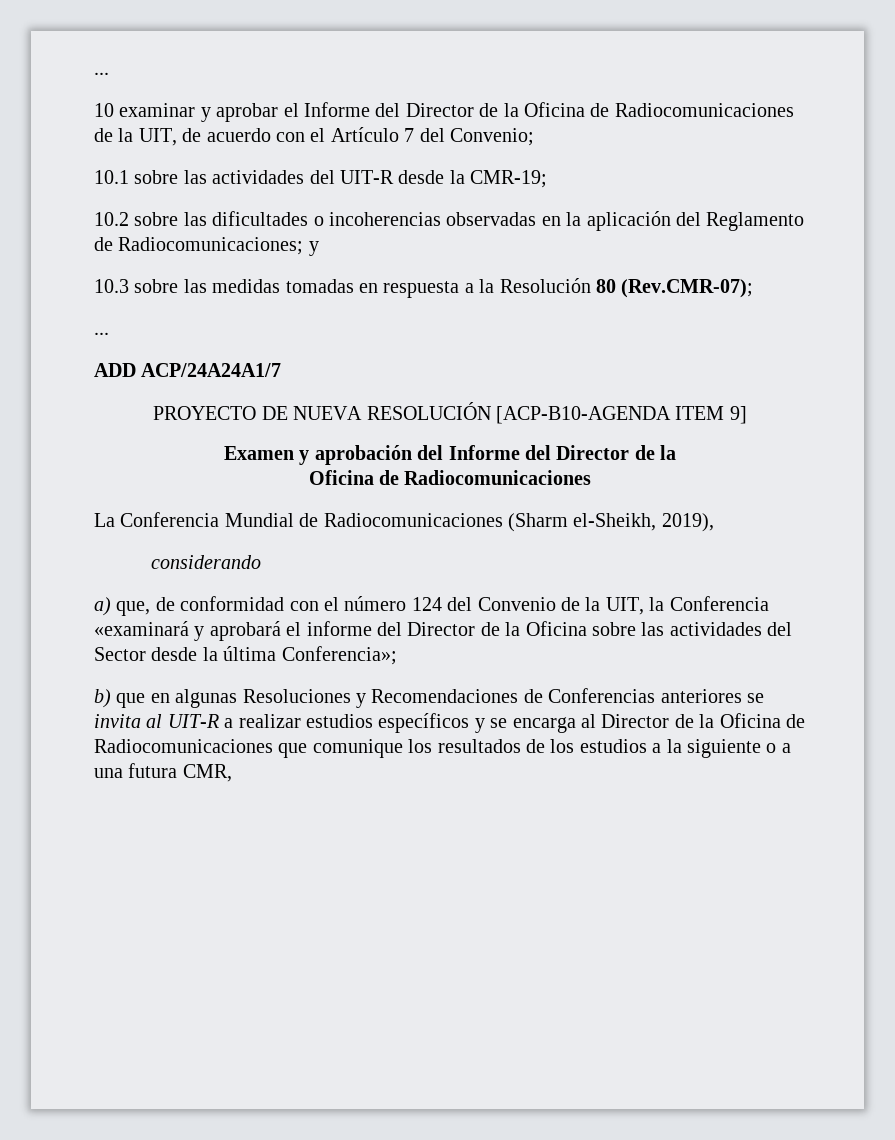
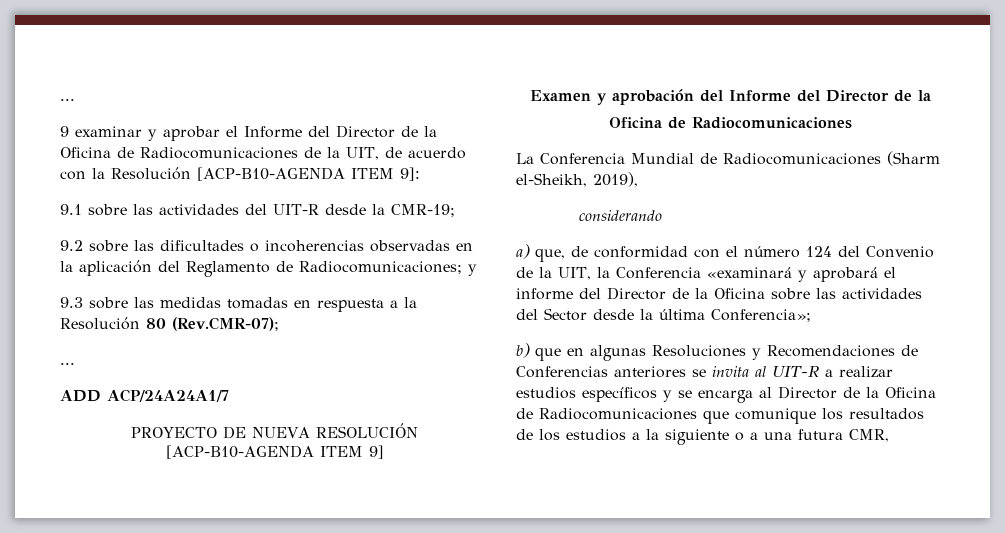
[94,72,109,75] [94,103,114,117] ... // 10 -> [60,98,75,101] [60,126,69,137] ... // 9
[310,127,534,146] [94,170,129,184] el Artículo 7 del Convenio; // 10.1 -> [92,167,420,181] [60,204,82,215] la Resolución [ACP-B10-AGENDA ITEM 9]: // 9.1
[94,212,129,226] 10.2 -> [60,240,83,251] 9.2
[94,279,129,293] 10.3 -> [60,297,83,308] 9.3

